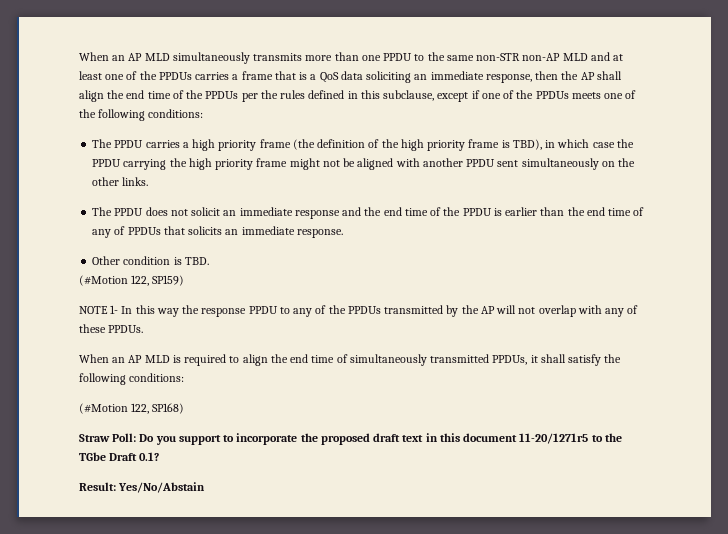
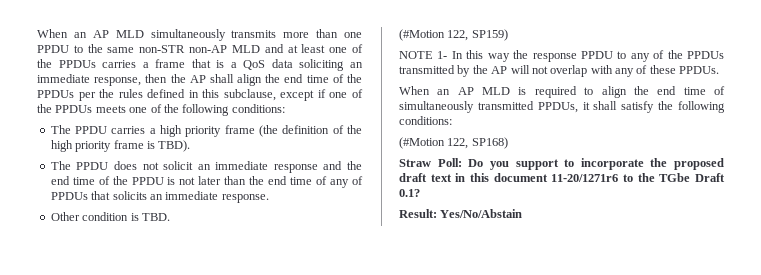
[512,139,634,150] [92,158,636,170] [92,177,149,186] TBD), in which case the PPDU carrying the high priority frame might not be aligned with another PPDU sent simultaneously on the other links. -> [158,140,191,152] TBD).
[505,207,538,216] earlier -> [179,176,222,185] not later
[519,433,589,444] 11-20/1271r5 -> [551,174,619,182] 11-20/1271r6

